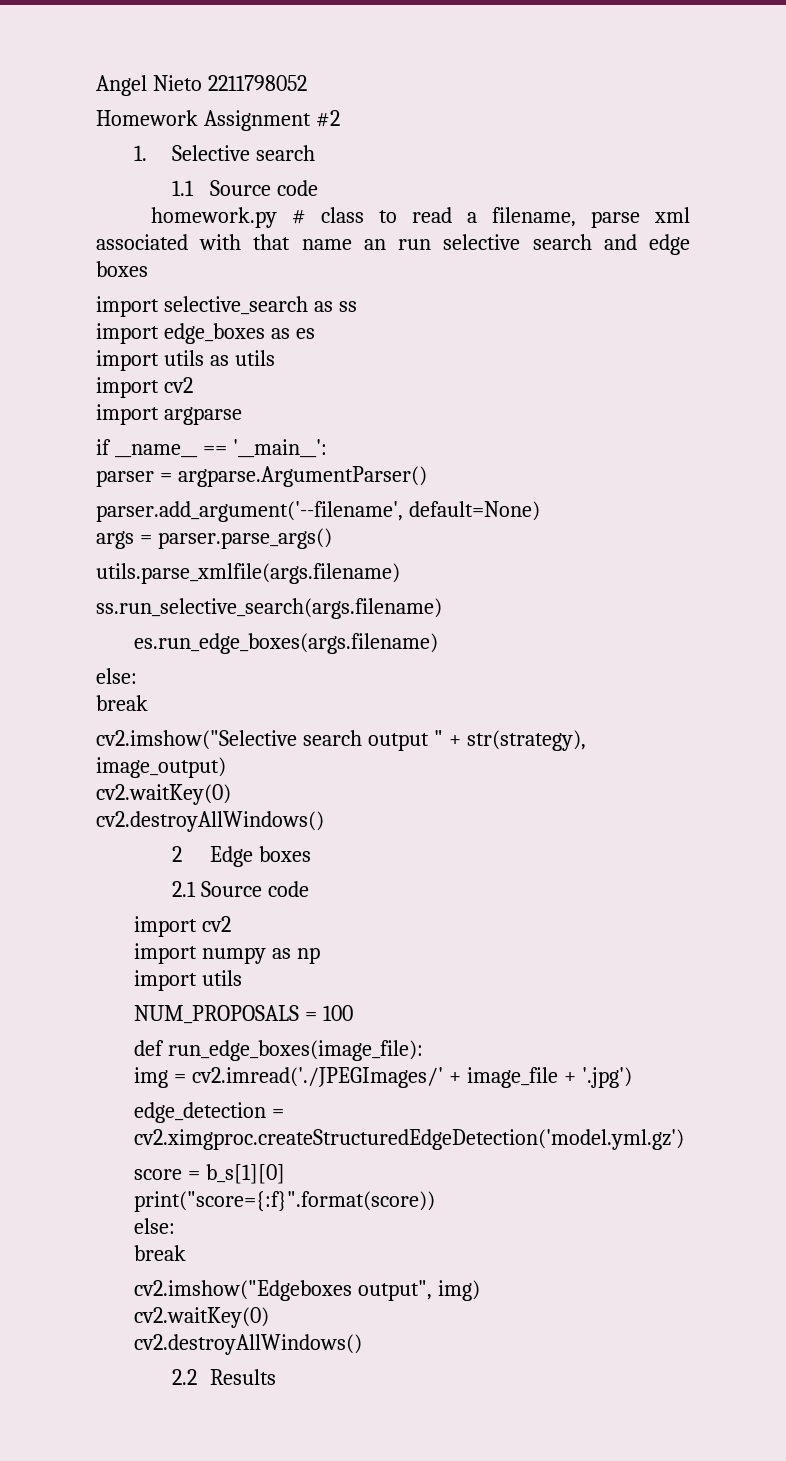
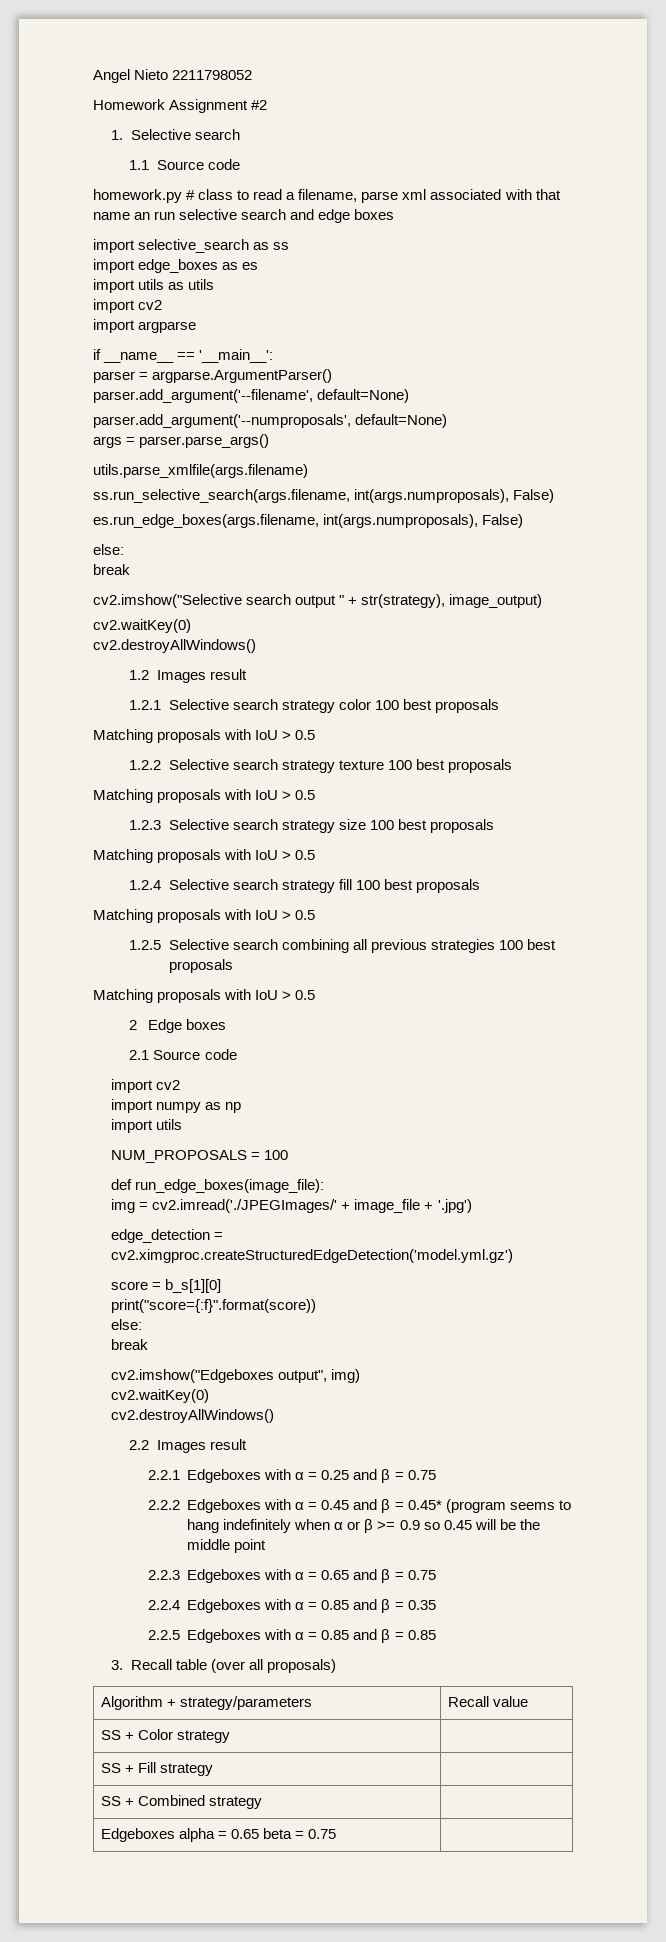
(540, 511) none -> [93,414,448,428] // parser.add_argument('--numproposals', default=None)
[96,598,442,619] [134,633,439,654] ss.run_selective_search(args.filename) // es.run_edge_boxes(args.filename) -> [93,489,555,503] [93,514,524,528] ss.run_selective_search(args.filename, int(args.numproposals), False) // es.run_edge_boxes(args.filename, int(args.numproposals), False)
(324, 821) none -> [129,669,247,683] [129,699,500,713] [93,729,316,743] [129,759,513,773] [93,789,316,803] [129,819,495,833] [93,849,316,863] [129,879,481,893] [93,909,316,923] [129,939,557,953] [168,959,233,973] [93,989,316,1003] // 1.2 Images result // 1.2.1 Selective search strategy color 100 best proposals // Matching proposals with IoU > 0.5 // 1.2.2 Selective search strategy texture 100 best proposals // Matching proposals with IoU > 0.5 // 1.2.3 Selective search strategy size 100 best proposals // Matching proposals with IoU > 0.5 // 1.2.4 Selective search strategy fill 100 best proposals // Matching proposals with IoU > 0.5 // 1.2.5 Selective search combining all previous strategies 100 best proposals // Matching proposals with IoU > 0.5
[210,1369,277,1385] Results -> [156,1439,247,1453] [147,1469,436,1483] [147,1499,571,1513] [187,1519,540,1533] [187,1539,267,1553] [147,1569,436,1583] [147,1599,436,1613] [147,1629,436,1643] [111,1659,336,1673] [100,1696,312,1710] [447,1696,528,1707] [100,1729,230,1743] [100,1762,213,1776] [100,1795,262,1809] [100,1828,337,1842] Images result // 2.2.1 Edgeboxes with α = 0.25 and β = 0.75 // 2.2.2 Edgeboxes with α = 0.45 and β = 0.45* (program seems to hang indefinitely when α or β >= 0.9 so 0.45 will be the middle point // 2.2.3 Edgeboxes with α = 0.65 and β = 0.75 // 2.2.4 Edgeboxes with α = 0.85 and β = 0.35 // 2.2.5 Edgeboxes with α = 0.85 and β = 0.85 // 3. Recall table (over all proposals) // Algorithm + strategy/parameters | Recall value // SS + Color strategy | // SS + Fill strategy | // SS + Combined strategy | // Edgeboxes alpha = 0.65 beta = 0.75 |

